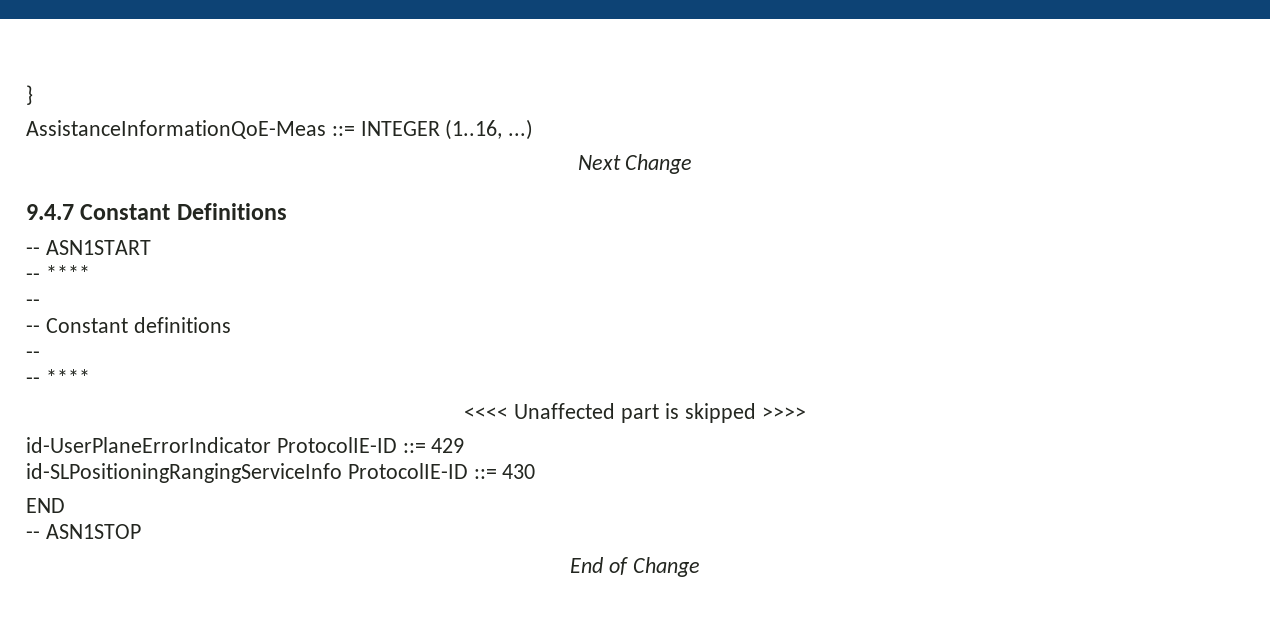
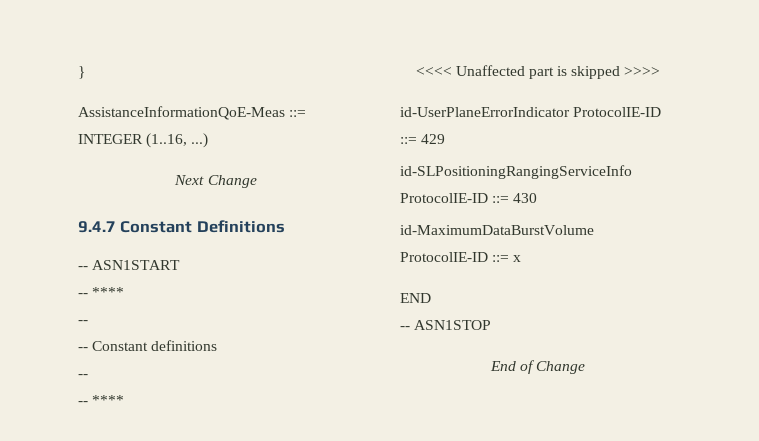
(536, 471) none -> [400,225,594,235] [400,252,522,262] // id-MaximumDataBurstVolume ProtocolIE-ID ::= x

